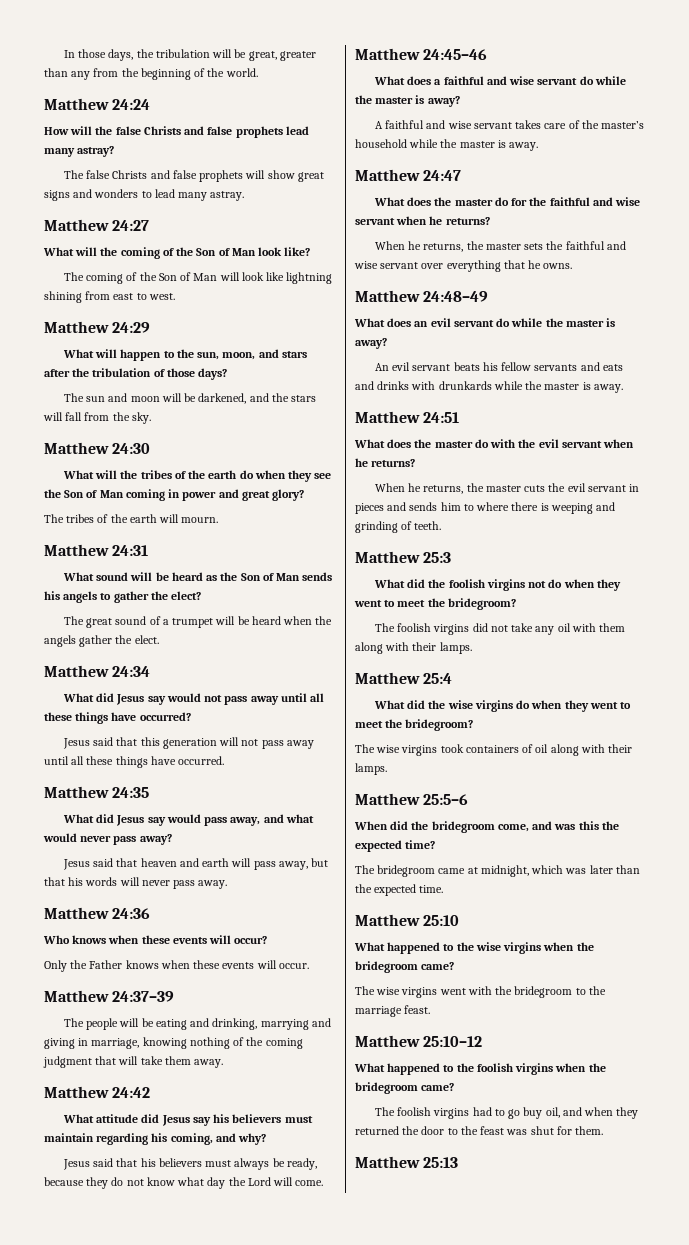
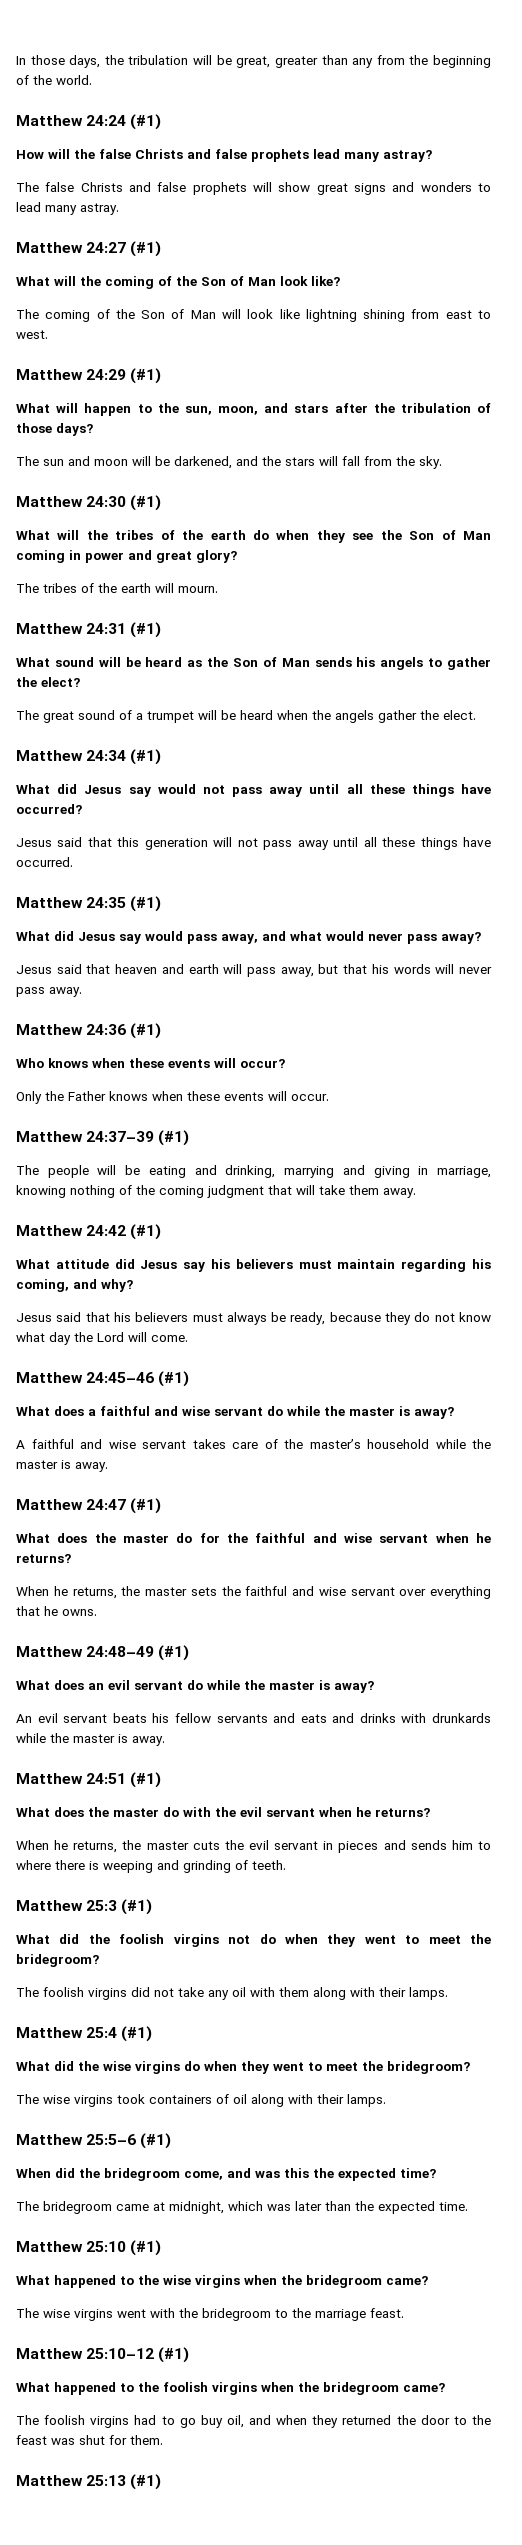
(151, 104) none -> [130,114,162,130] (#1)
(150, 225) none -> [130,241,162,257] (#1)
(151, 327) none -> [130,368,162,384] (#1)
(151, 448) none -> [130,495,162,511] (#1)
(149, 550) none -> [130,622,162,638] (#1)
(151, 671) none -> [130,749,162,765] (#1)
(150, 792) none -> [130,896,162,912] (#1)
(151, 913) none -> [130,1023,162,1039] (#1)
(175, 996) none -> [158,1130,190,1146] (#1)
(151, 1092) none -> [130,1224,162,1240] (#1)
(488, 54) none -> [158,1371,190,1387] (#1)
(462, 175) none -> [130,1498,162,1514] (#1)
(489, 296) none -> [158,1645,190,1661] (#1)
(460, 417) none -> [130,1772,162,1788] (#1)
(452, 557) none -> [121,1899,153,1915] (#1)
(453, 678) none -> [121,2026,153,2042] (#1)
(469, 799) none -> [140,2133,172,2149] (#1)
(460, 920) none -> [130,2240,162,2256] (#1)
(483, 1041) none -> [158,2347,190,2363] (#1)
(459, 1162) none -> [130,2474,162,2490] (#1)

